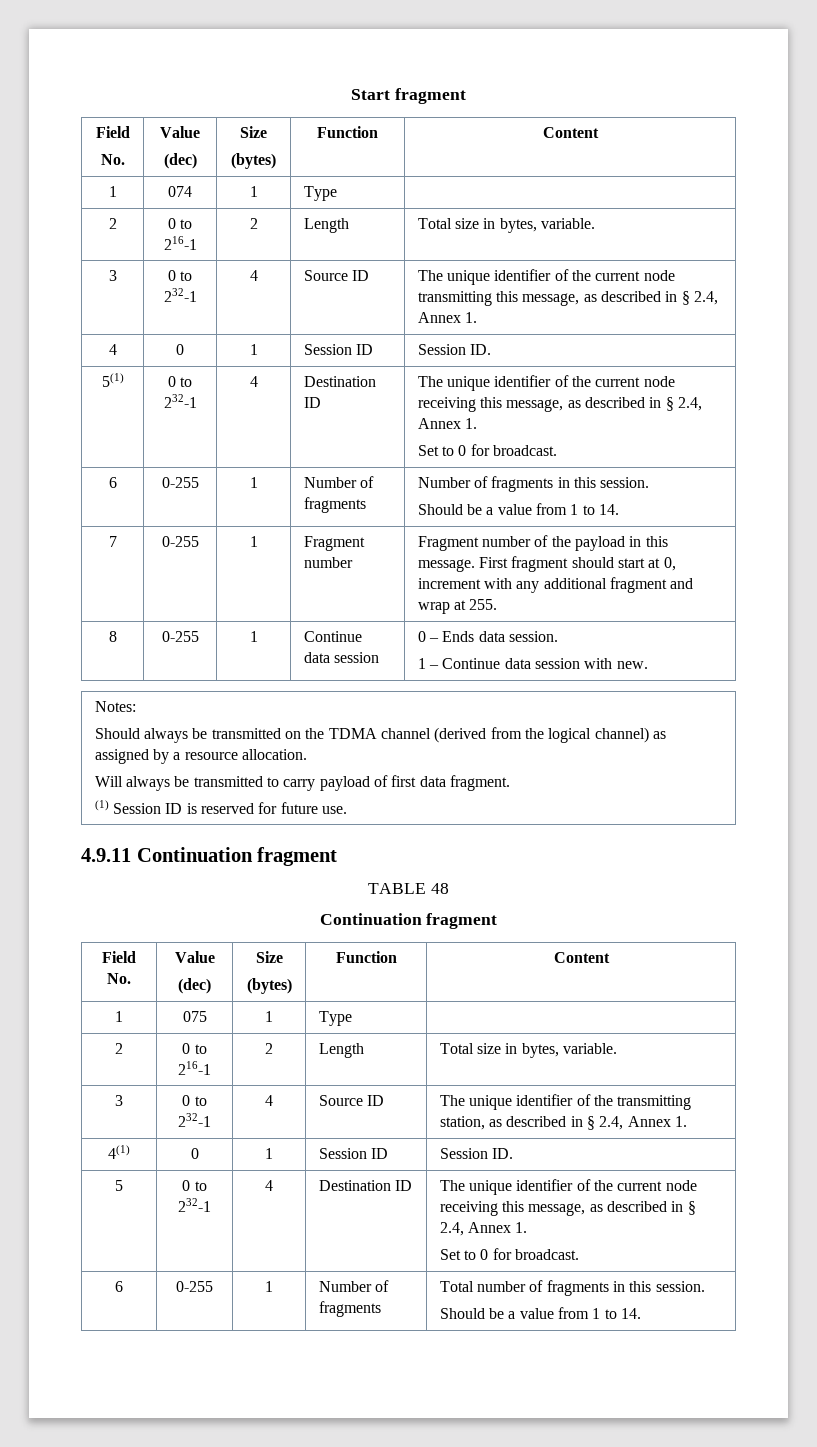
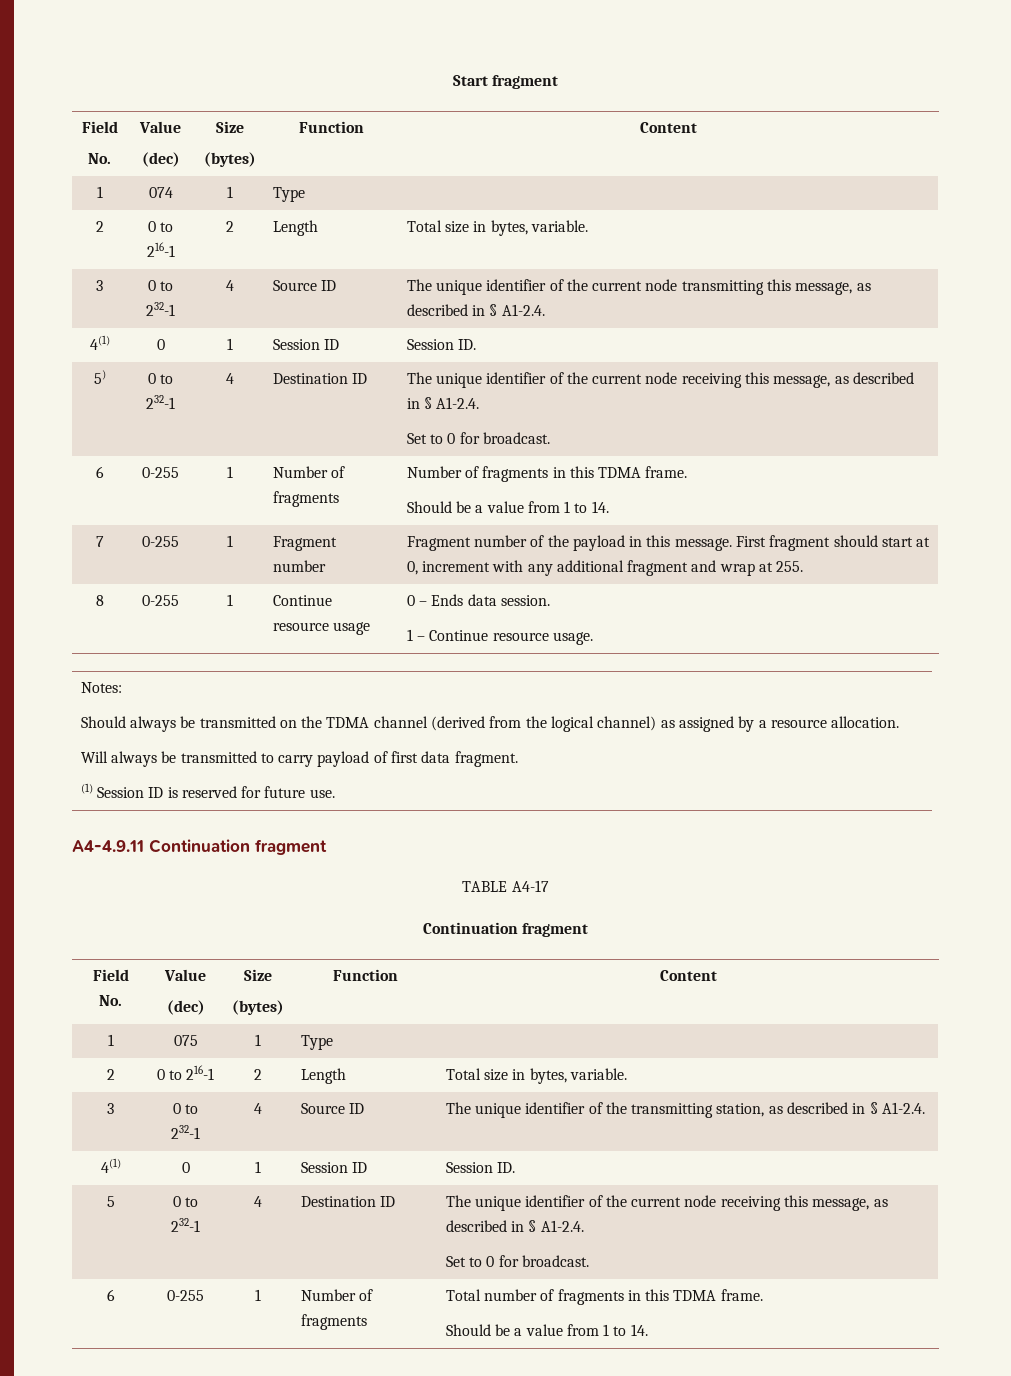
[693,291,718,305] [417,312,478,323] [108,344,117,355] [176,344,184,355] [249,344,258,355] [303,344,374,355] [417,344,492,355] [101,373,124,387] 2.4, Annex 1. // 4 | 0 | 1 | Session ID | Session ID. // 5(1) -> [501,304,545,316] [89,335,110,350] [156,339,165,350] [226,338,233,350] [272,339,339,350] [406,339,476,350] [93,370,106,384] A1-2.4. // 4(1) | 0 | 1 | Session ID | Session ID. // 5)
[677,397,702,411] [417,418,478,429] 2.4, Annex 1. -> [436,397,480,409] A1-2.4.
[600,477,650,488] session. -> [598,466,688,478] TDMA frame.
[303,652,380,663] data session -> [272,622,370,635] resource usage
[504,658,648,669] data session with new. -> [492,632,593,645] resource usage.
[81,848,131,862] 4.9.11 -> [72,840,144,852] A4-4.9.11
[430,883,449,894] 48 -> [511,880,549,892] A4-17
[599,1116,687,1130] 2.4, Annex 1. -> [882,1102,926,1114] A1-2.4.
[439,1222,528,1236] 2.4, Annex 1. -> [540,1220,584,1232] A1-2.4.
[655,1281,705,1292] session. -> [673,1289,763,1301] TDMA frame.

